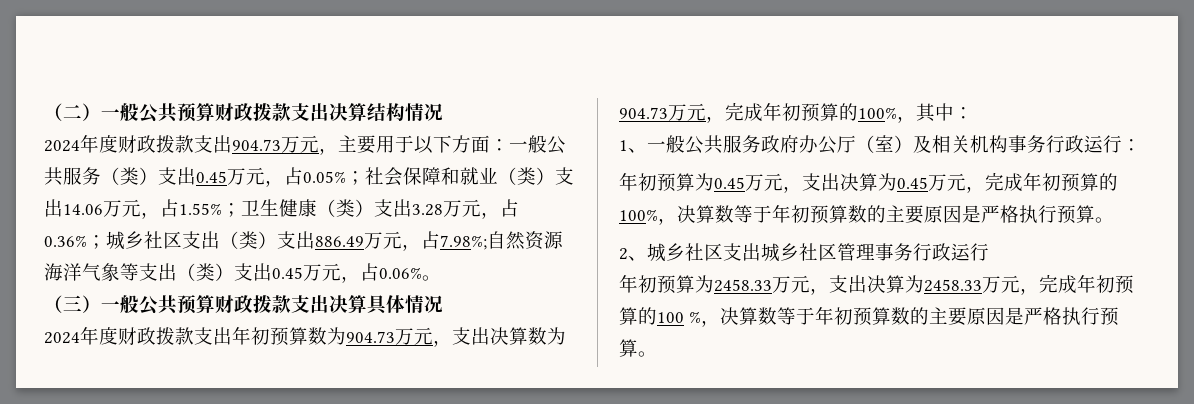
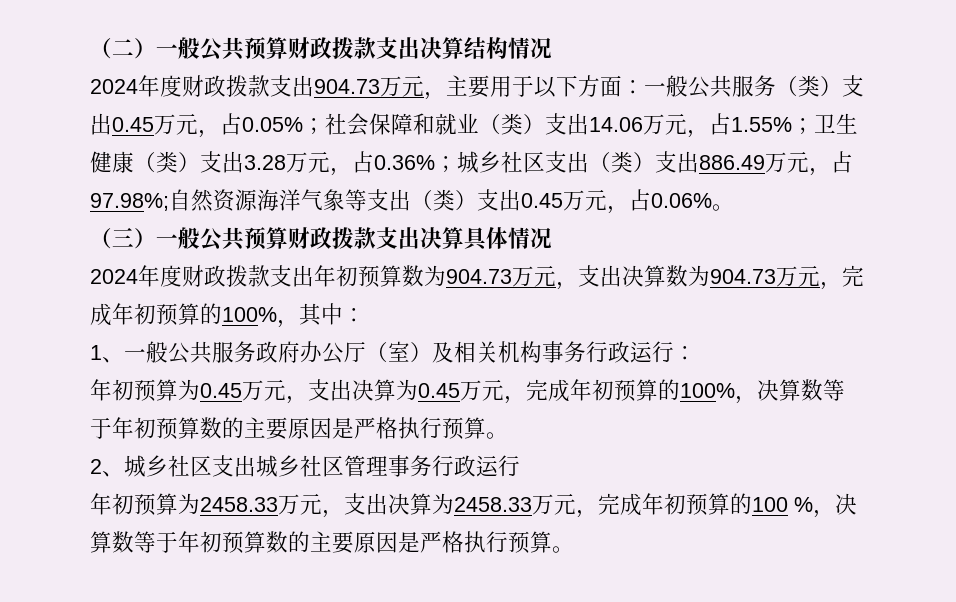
[440,235,487,250] 7.98%; -> [90,193,169,211] 97.98%;

